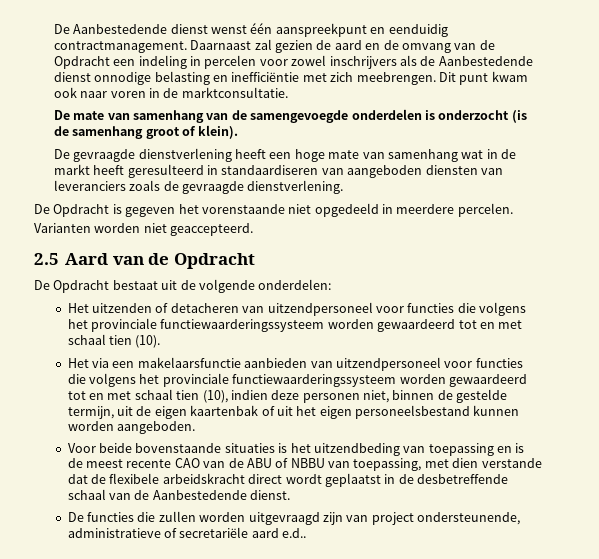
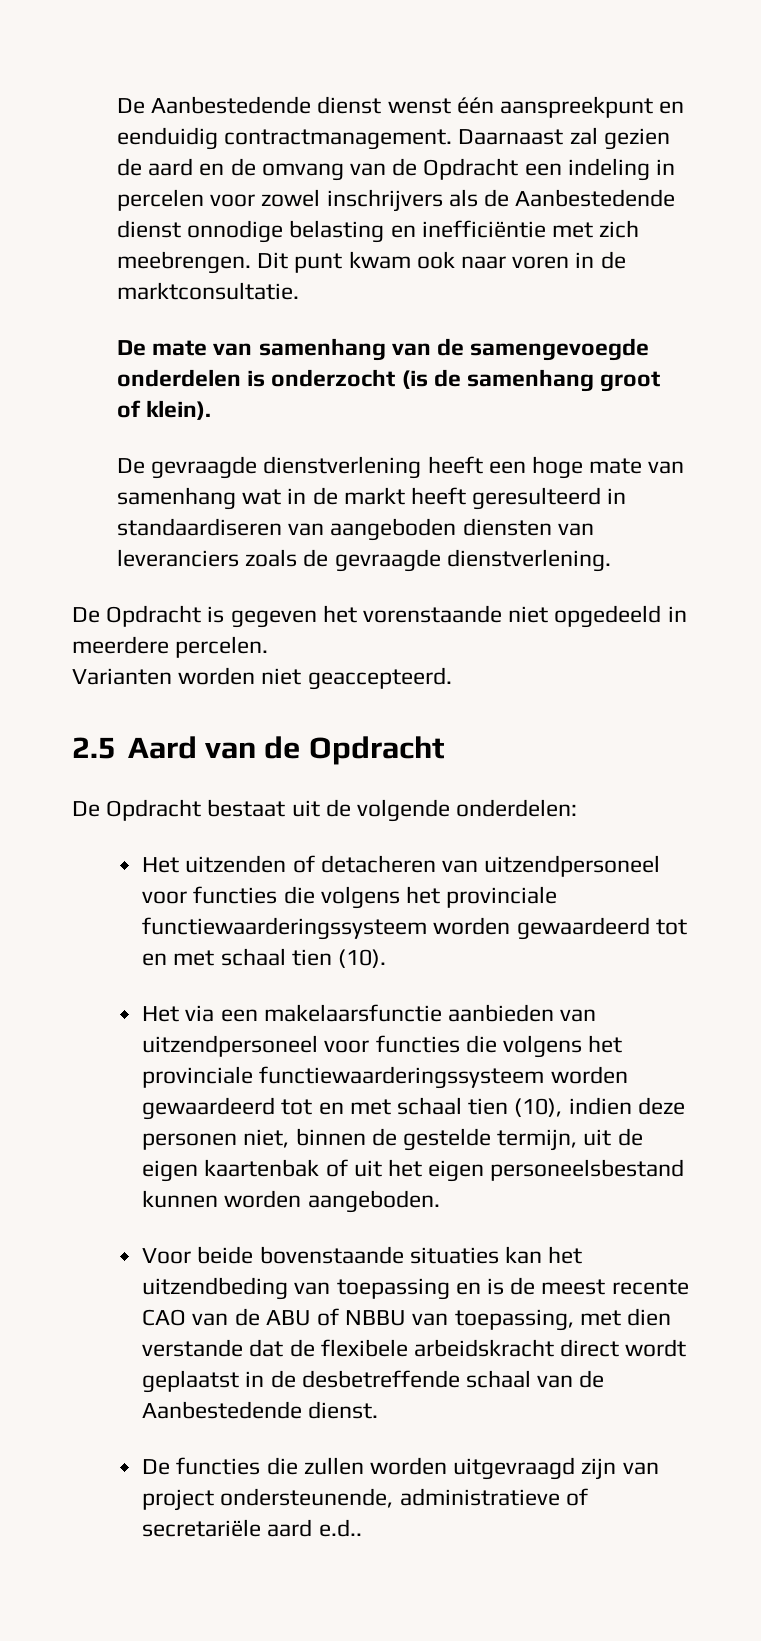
[278,443,288,453] is -> [505,1246,543,1264] kan

